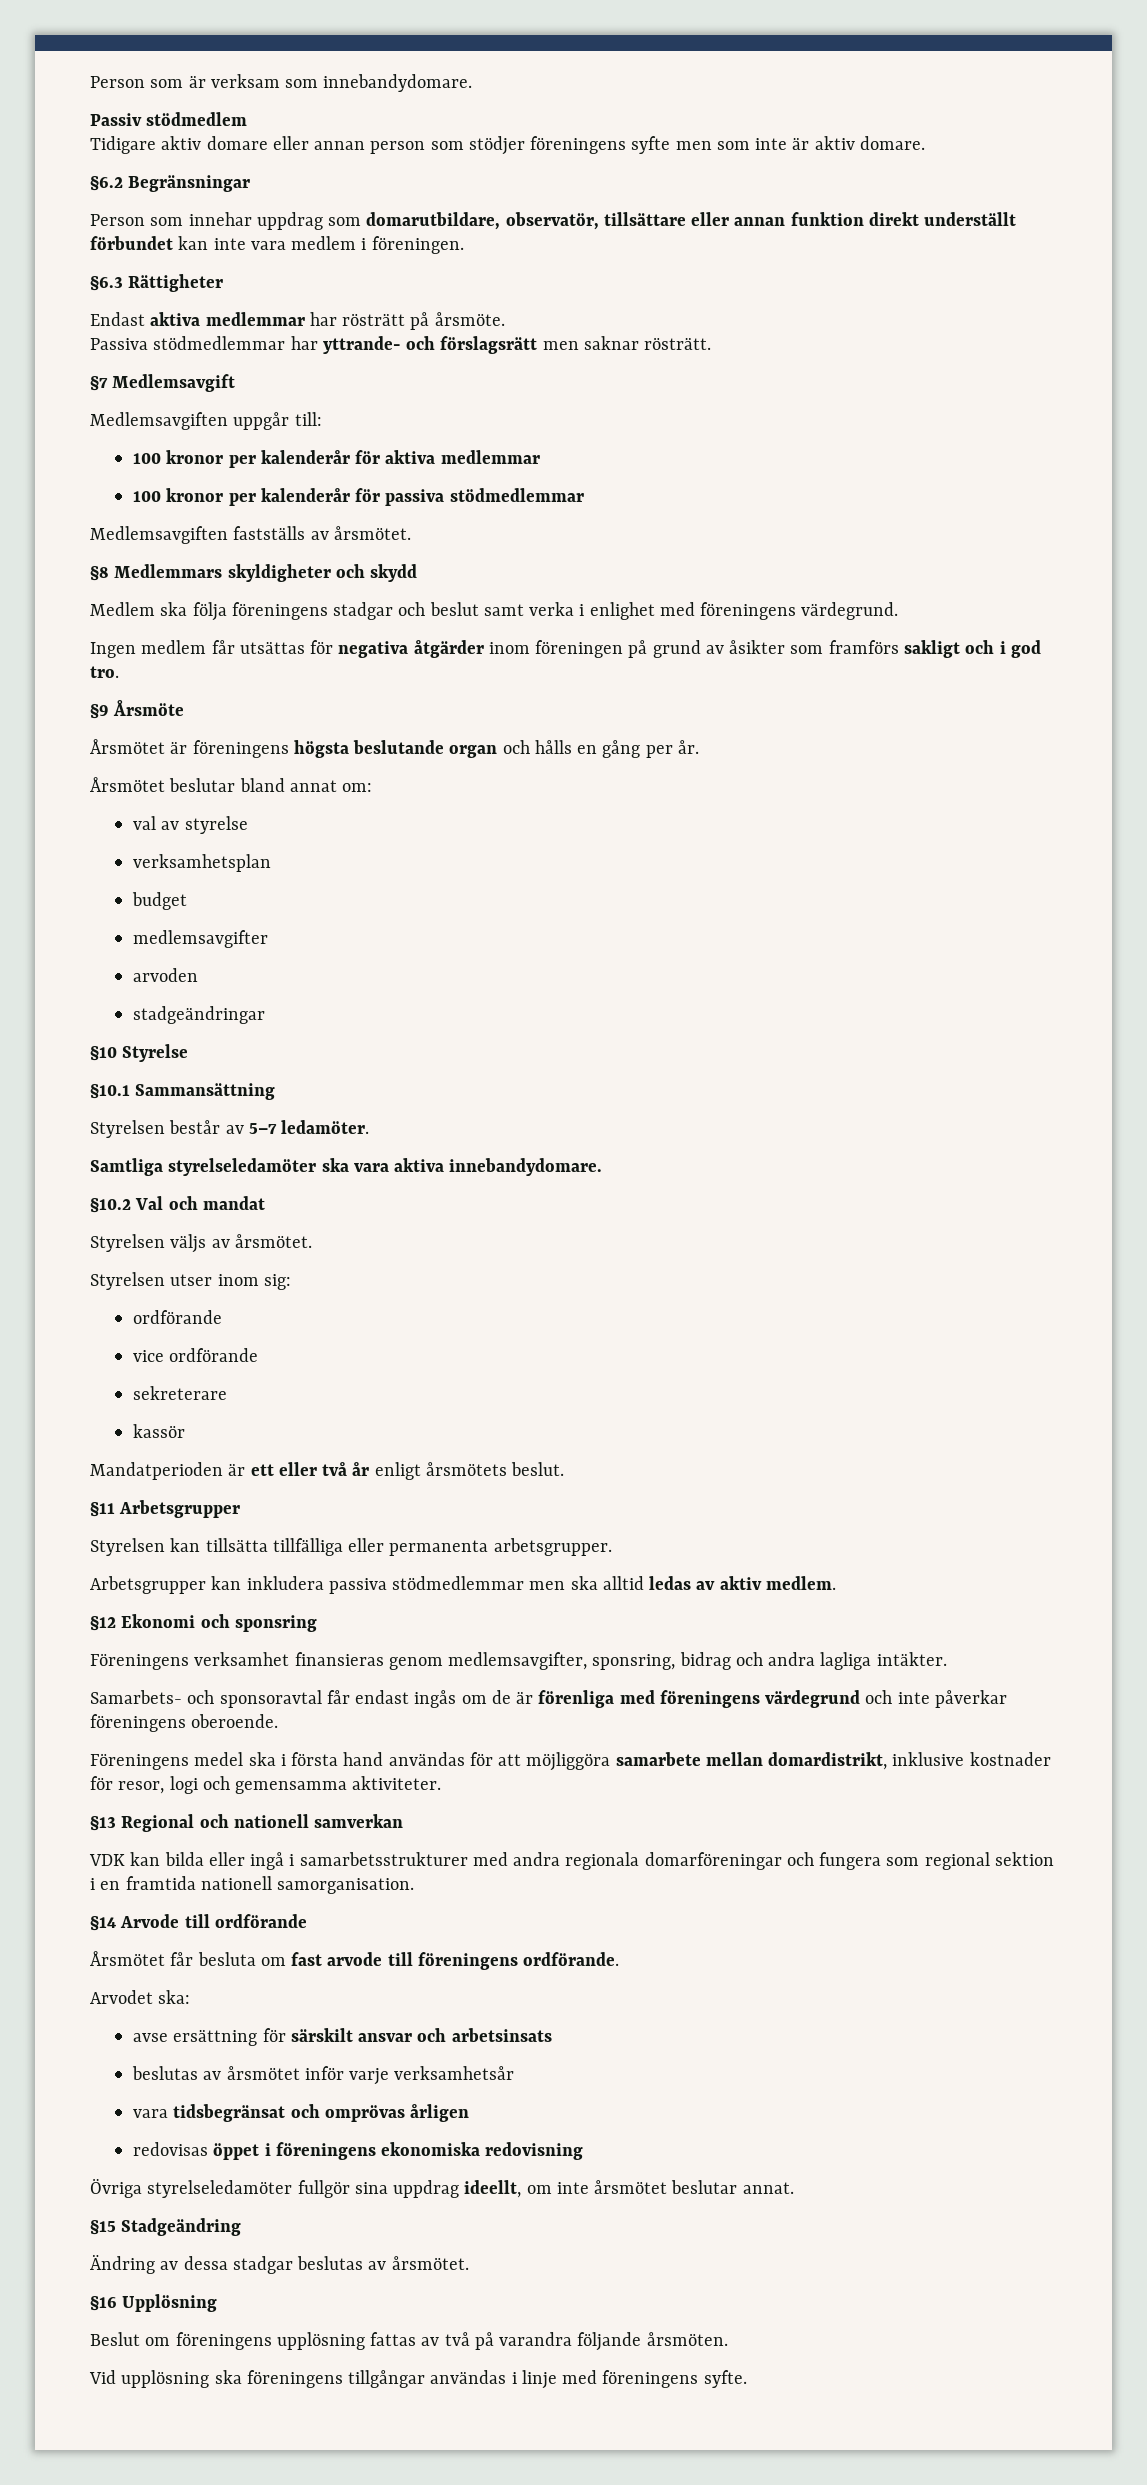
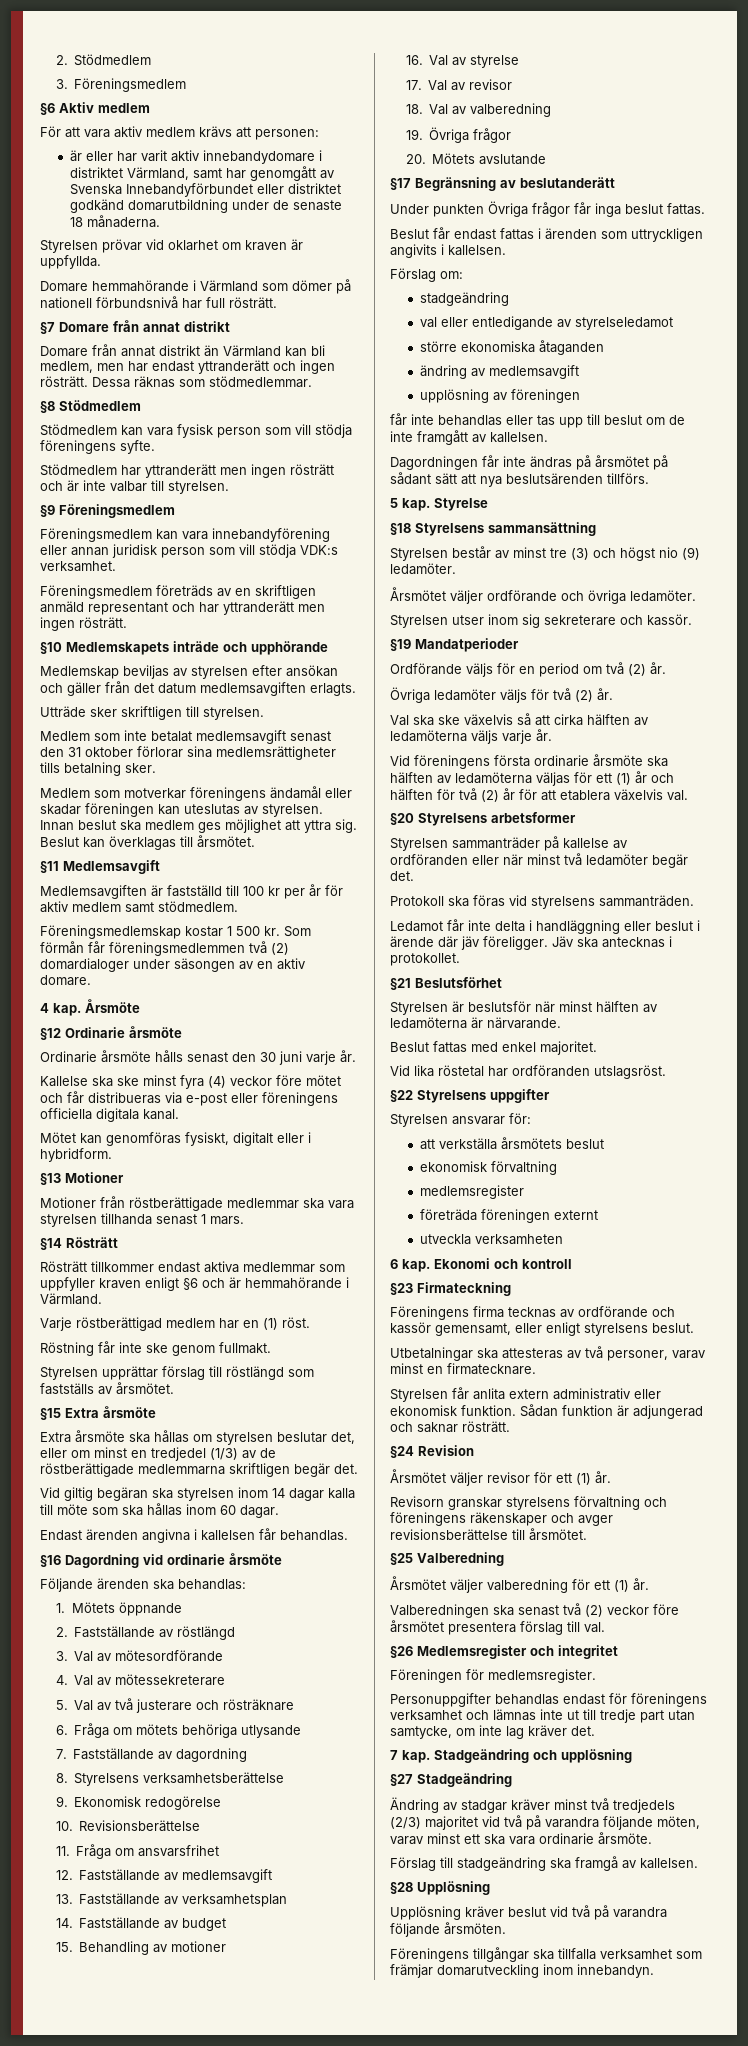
[90,74,473,92] [90,112,248,126] [90,136,925,155] [90,175,251,192] [90,212,1017,230] [90,236,464,254] [90,274,224,292] [90,312,505,330] [90,336,712,354] [90,374,236,392] [90,412,322,430] [133,450,540,468] [133,488,584,506] [90,526,411,544] [90,564,418,582] [90,602,899,621] [90,640,1041,658] [90,666,119,678] [90,700,185,719] [90,739,699,758] [90,777,373,792] [133,816,248,834] [133,854,272,872] [132,892,188,910] [133,930,269,948] [133,968,199,982] [133,1006,266,1024] [90,1044,189,1062] [90,1083,276,1100] [90,1120,370,1138] [90,1158,603,1176] [90,1196,265,1213] [90,1234,312,1253] [90,1272,291,1290] [133,1310,223,1324] [133,1348,259,1362] [133,1386,228,1400] [133,1424,186,1438] [90,1462,565,1480] [90,1500,241,1518] [90,1538,612,1556] [90,1576,836,1594] [90,1614,317,1632] [90,1652,947,1670] [90,1690,1007,1708] [90,1714,279,1732] [90,1752,1051,1771] [90,1776,442,1794] [90,1814,404,1832] [89,1852,1054,1870] [90,1876,415,1894] [90,1914,307,1931] [90,1951,620,1970] [90,1990,191,2004] [133,2028,552,2046] [132,2066,515,2085] [133,2104,470,2122] [133,2142,584,2160] [90,2178,794,2198] [90,2218,242,2236] [90,2254,469,2274] [90,2294,218,2312] [90,2332,440,2350] Person som är verksam som innebandydomare. // Passiv stödmedlem // Tidigare aktiv domare eller annan person som stödjer föreningens syfte men som inte är aktiv domare. // §6.2 Begränsningar // Person som innehar uppdrag som domarutbildare, observatör, tillsättare eller annan funktion direkt underställt förbundet kan inte vara medlem i föreningen. // §6.3 Rättigheter // Endast aktiva medlemmar har rösträtt på årsmöte. // Passiva stödmedlemmar har yttrande- och förslagsrätt men saknar rösträtt. // §7 Medlemsavgift // Medlemsavgiften uppgår till: // 100 kronor per kalenderår för aktiva medlemmar // 100 kronor per kalenderår för passiva stödmedlemmar // Medlemsavgiften fastställs av årsmötet. // §8 Medlemmars skyldigheter och skydd // Medlem ska följa föreningens stadgar och beslut samt verka i enlighet med föreningens värdegrund. // Ingen medlem får utsättas för negativa åtgärder inom föreningen på grund av åsikter som framförs sakligt och i god tro. // §9 Årsmöte // Årsmötet är föreningens högsta beslutande organ och hålls en gång per år. // Årsmötet beslutar bland annat om: // val av styrelse // verksamhetsplan // budget // medlemsavgifter // arvoden // stadgeändringar // §10 Styrelse // §10.1 Sammansättning // Styrelsen består av 5–7 ledamöter. // Samtliga styrelseledamöter ska vara aktiva innebandydomare. // §10.2 Val och mandat // Styrelsen väljs av årsmötet. // Styrelsen utser inom sig: // ordförande // vice ordförande // sekreterare // kassör // Mandatperioden är ett eller två år enligt årsmötets beslut. // §11 Arbetsgrupper // Styrelsen kan tillsätta tillfälliga eller permanenta arbetsgrupper. // Arbetsgrupper kan inkludera passiva stödmedlemmar men ska alltid ledas av aktiv medlem. // §12 Ekonomi och sponsring // Föreningens verksamhet finansieras genom medlemsavgifter, sponsring, bidrag och andra lagliga intäkter. // Samarbets- och sponsoravtal får endast ingås om de är förenliga med föreningens värdegrund och inte påverkar föreningens oberoende. // Föreningens medel ska i första hand användas för att möjliggöra samarbete mellan domardistrikt, inklusive kostnader för resor, logi och gemensamma aktiviteter. // §13 Regional och nationell samverkan // VDK kan bilda eller ingå i samarbetsstrukturer med andra regionala domarföreningar och fungera som regional sektion i en framtida nationell samorganisation. // §14 Arvode till ordförande // Årsmötet får besluta om fast arvode till föreningens ordförande. // Arvodet ska: // avse ersättning för särskilt ansvar och arbetsinsats // beslutas av årsmötet inför varje verksamhetsår // vara tidsbegränsat och omprövas årligen // redovisas öppet i föreningens ekonomiska redovisning // Övriga styrelseledamöter fullgör sina uppdrag ideellt, om inte årsmötet beslutar annat. // §15 Stadgeändring // Ändring av dessa stadgar beslutas av årsmötet. // §16 Upplösning // Beslut om föreningens upplösning fattas av -> [55,54,152,66] [55,78,187,92] [40,102,150,115] [40,126,319,140] [70,150,323,164] [70,166,335,181] [70,183,342,197] [70,199,343,213] [70,215,161,228] [40,239,303,253] [40,255,101,269] [40,279,351,294] [40,296,277,309] [40,320,230,334] [40,344,325,357] [40,360,335,374] [40,376,312,388] [40,400,141,413] [40,424,352,438] [40,440,155,454] [40,464,334,478] [40,480,229,494] [40,504,175,518] [40,528,330,542] [40,544,338,558] [40,561,116,572] [40,585,316,599] [40,601,325,615] [40,617,127,631] [40,641,328,655] [40,665,338,679] [40,681,356,696] [40,706,264,720] [40,730,331,744] [40,746,336,760] [40,762,156,776] [40,786,352,801] [40,803,323,817] [40,819,357,833] [40,835,255,850] [40,860,160,874] [40,884,343,899] [40,901,238,913] [40,925,311,939] [40,941,289,956] [40,958,305,972] [40,975,91,986] [40,999,140,1016] [40,1026,182,1040] [40,1050,356,1065] [40,1075,341,1089] [40,1091,338,1106] [40,1108,179,1122] [40,1132,311,1146] [40,1148,112,1162] [40,1172,124,1185] [40,1196,354,1211] [40,1213,244,1227] [40,1237,118,1250] [40,1261,345,1273] [40,1277,349,1291] [40,1293,102,1305] [40,1317,310,1331] [40,1341,271,1356] [40,1366,314,1380] [40,1382,174,1395] [40,1406,156,1420] [40,1430,355,1445] [40,1447,276,1461] [40,1463,358,1477] [40,1487,355,1501] [40,1503,279,1518] [40,1528,348,1543] [40,1553,282,1568] [40,1578,246,1592] [55,1602,182,1616] [55,1626,236,1640] [55,1650,224,1662] [55,1674,226,1686] [55,1698,295,1713] [55,1723,302,1738] [55,1748,248,1762] [55,1772,285,1786] [55,1796,222,1810] [55,1820,201,1832] [55,1844,220,1859] [55,1869,273,1883] [55,1893,288,1907] [55,1917,227,1931] [55,1941,227,1955] [405,55,520,68] [405,79,513,91] [405,103,552,117] [405,127,512,143] [405,153,547,165] [390,177,615,191] [390,201,705,217] [390,227,703,242] [390,244,506,258] [390,268,463,282] [420,292,510,306] [420,316,674,330] [420,340,605,355] [420,365,580,379] [420,389,581,403] [390,413,685,428] [390,430,548,445] [390,455,668,470] [390,472,649,487] [390,498,488,511] [390,522,596,536] [390,546,700,561] [390,563,456,575] [390,587,696,604] [390,614,692,628] [390,638,519,652] [390,662,666,677] [390,687,613,703] [390,713,648,726] [390,729,552,744] [390,754,668,769] [390,771,674,786] [390,788,688,802] [390,812,576,826] [390,836,627,851] [390,853,688,868] [390,871,414,881] [390,895,694,909] [390,919,700,934] [390,936,672,950] [390,953,460,966] [390,977,502,990] [390,1001,657,1015] [390,1017,561,1029] [390,1041,597,1055] [390,1065,666,1079] [390,1089,550,1103] [390,1113,531,1127] [420,1137,605,1150] [420,1161,558,1175] [420,1185,525,1199] [420,1209,599,1223] [420,1234,564,1245] [390,1258,572,1272] [390,1282,511,1296] [390,1306,675,1320] [390,1322,694,1336] [390,1346,705,1361] [390,1363,536,1375] [390,1387,661,1402] [390,1404,703,1419] [390,1421,510,1433] [390,1445,474,1458] [390,1469,611,1486] [390,1496,667,1510] [390,1512,613,1526] [390,1528,587,1541] [390,1552,504,1566] [390,1576,649,1593] [390,1603,679,1618] [390,1620,605,1635] [390,1645,618,1659] [390,1669,596,1683] [390,1693,707,1707] [390,1709,695,1723] [390,1725,595,1739] [390,1749,632,1763] [390,1773,512,1787] [390,1797,675,1813] [390,1815,700,1830] [390,1832,652,1845] [390,1856,698,1871] [390,1881,490,1895] [390,1906,568,1920] 2. Stödmedlem // 3. Föreningsmedlem // §6 Aktiv medlem // För att vara aktiv medlem krävs att personen: // är eller har varit aktiv innebandydomare i distriktet Värmland, samt har genomgått av Svenska Innebandyförbundet eller distriktet godkänd domarutbildning under de senaste 18 månaderna. // Styrelsen prövar vid oklarhet om kraven är uppfyllda. // Domare hemmahörande i Värmland som dömer på nationell förbundsnivå har full rösträtt. // §7 Domare från annat distrikt // Domare från annat distrikt än Värmland kan bli medlem, men har endast yttranderätt och ingen rösträtt. Dessa räknas som stödmedlemmar. // §8 Stödmedlem // Stödmedlem kan vara fysisk person som vill stödja föreningens syfte. // Stödmedlem har yttranderätt men ingen rösträtt och är inte valbar till styrelsen. // §9 Föreningsmedlem // Föreningsmedlem kan vara innebandyförening eller annan juridisk person som vill stödja VDK:s verksamhet. // Föreningsmedlem företräds av en skriftligen anmäld representant och har yttranderätt men ingen rösträtt. // §10 Medlemskapets inträde och upphörande // Medlemskap beviljas av styrelsen efter ansökan och gäller från det datum medlemsavgiften erlagts. // Utträde sker skriftligen till styrelsen. // Medlem som inte betalat medlemsavgift senast den 31 oktober förlorar sina medlemsrättigheter tills betalning sker. // Medlem som motverkar föreningens ändamål eller skadar föreningen kan uteslutas av styrelsen. Innan beslut ska medlem ges möjlighet att yttra sig. Beslut kan överklagas till årsmötet. // §11 Medlemsavgift // Medlemsavgiften är fastställd till 100 kr per år för aktiv medlem samt stödmedlem. // Föreningsmedlemskap kostar 1 500 kr. Som förmån får föreningsmedlemmen två (2) domardialoger under säsongen av en aktiv domare. // 4 kap. Årsmöte // §12 Ordinarie årsmöte // Ordinarie årsmöte hålls senast den 30 juni varje år. // Kallelse ska ske minst fyra (4) veckor före mötet och får distribueras via e-post eller föreningens officiella digitala kanal. // Mötet kan genomföras fysiskt, digitalt eller i hybridform. // §13 Motioner // Motioner från röstberättigade medlemmar ska vara styrelsen tillhanda senast 1 mars. // §14 Rösträtt // Rösträtt tillkommer endast aktiva medlemmar som uppfyller kraven enligt §6 och är hemmahörande i Värmland. // Varje röstberättigad medlem har en (1) röst. // Röstning får inte ske genom fullmakt. // Styrelsen upprättar förslag till röstlängd som fastställs av årsmötet. // §15 Extra årsmöte // Extra årsmöte ska hållas om styrelsen beslutar det, eller om minst en tredjedel (1/3) av de röstberättigade medlemmarna skriftligen begär det. // Vid giltig begäran ska styrelsen inom 14 dagar kalla till möte som ska hållas inom 60 dagar. // Endast ärenden angivna i kallelsen får behandlas. // §16 Dagordning vid ordinarie årsmöte // Följande ärenden ska behandlas: // 1. Mötets öppnande // 2. Fastställande av röstlängd // 3. Val av mötesordförande // 4. Val av mötessekreterare // 5. Val av två justerare och rösträknare // 6. Fråga om mötets behöriga utlysande // 7. Fastställande av dagordning // 8. Styrelsens verksamhetsberättelse // 9. Ekonomisk redogörelse // 10. Revisionsberättelse // 11. Fråga om ansvarsfrihet // 12. Fastställande av medlemsavgift // 13. Fastställande av verksamhetsplan // 14. Fastställande av budget // 15. Behandling av motioner // 16. Val av styrelse // 17. Val av revisor // 18. Val av valberedning // 19. Övriga frågor // 20. Mötets avslutande // §17 Begränsning av beslutanderätt // Under punkten Övriga frågor får inga beslut fattas. // Beslut får endast fattas i ärenden som uttryckligen angivits i kallelsen. // Förslag om: // stadgeändring // val eller entledigande av styrelseledamot // större ekonomiska åtaganden // ändring av medlemsavgift // upplösning av föreningen // får inte behandlas eller tas upp till beslut om de inte framgått av kallelsen. // Dagordningen får inte ändras på årsmötet på sådant sätt att nya beslutsärenden tillförs. // 5 kap. Styrelse // §18 Styrelsens sammansättning // Styrelsen består av minst tre (3) och högst nio (9) ledamöter. // Årsmötet väljer ordförande och övriga ledamöter. // Styrelsen utser inom sig sekreterare och kassör. // §19 Mandatperioder // Ordförande väljs för en period om två (2) år. // Övriga ledamöter väljs för två (2) år. // Val ska ske växelvis så att cirka hälften av ledamöterna väljs varje år. // Vid föreningens första ordinarie årsmöte ska hälften av ledamöterna väljas för ett (1) år och hälften för två (2) år för att etablera växelvis val. // §20 Styrelsens arbetsformer // Styrelsen sammanträder på kallelse av ordföranden eller när minst två ledamöter begär det. // Protokoll ska föras vid styrelsens sammanträden. // Ledamot får inte delta i handläggning eller beslut i ärende där jäv föreligger. Jäv ska antecknas i protokollet. // §21 Beslutsförhet // Styrelsen är beslutsför när minst hälften av ledamöterna är närvarande. // Beslut fattas med enkel majoritet. // Vid lika röstetal har ordföranden utslagsröst. // §22 Styrelsens uppgifter // Styrelsen ansvarar för: // att verkställa årsmötets beslut // ekonomisk förvaltning // medlemsregister // företräda föreningen externt // utveckla verksamheten // 6 kap. Ekonomi och kontroll // §23 Firmateckning // Föreningens firma tecknas av ordförande och kassör gemensamt, eller enligt styrelsens beslut. // Utbetalningar ska attesteras av två personer, varav minst en firmatecknare. // Styrelsen får anlita extern administrativ eller ekonomisk funktion. Sådan funktion är adjungerad och saknar rösträtt. // §24 Revision // Årsmötet väljer revisor för ett (1) år. // Revisorn granskar styrelsens förvaltning och föreningens räkenskaper och avger revisionsberättelse till årsmötet. // §25 Valberedning // Årsmötet väljer valberedning för ett (1) år. // Valberedningen ska senast två (2) veckor före årsmötet presentera förslag till val. // §26 Medlemsregister och integritet // Föreningen för medlemsregister. // Personuppgifter behandlas endast för föreningens verksamhet och lämnas inte ut till tredje part utan samtycke, om inte lag kräver det. // 7 kap. Stadgeändring och upplösning // §27 Stadgeändring // Ändring av stadgar kräver minst två tredjedels (2/3) majoritet vid två på varandra följande möten, varav minst ett ska vara ordinarie årsmöte. // Förslag till stadgeändring ska framgå av kallelsen. // §28 Upplösning // Upplösning kräver beslut vid
[89,2370,747,2389] Vid upplösning ska föreningens tillgångar användas i linje med föreningens syfte. -> [390,1947,702,1962] [390,1964,654,1978] Föreningens tillgångar ska tillfalla verksamhet som främjar domarutveckling inom innebandyn.

